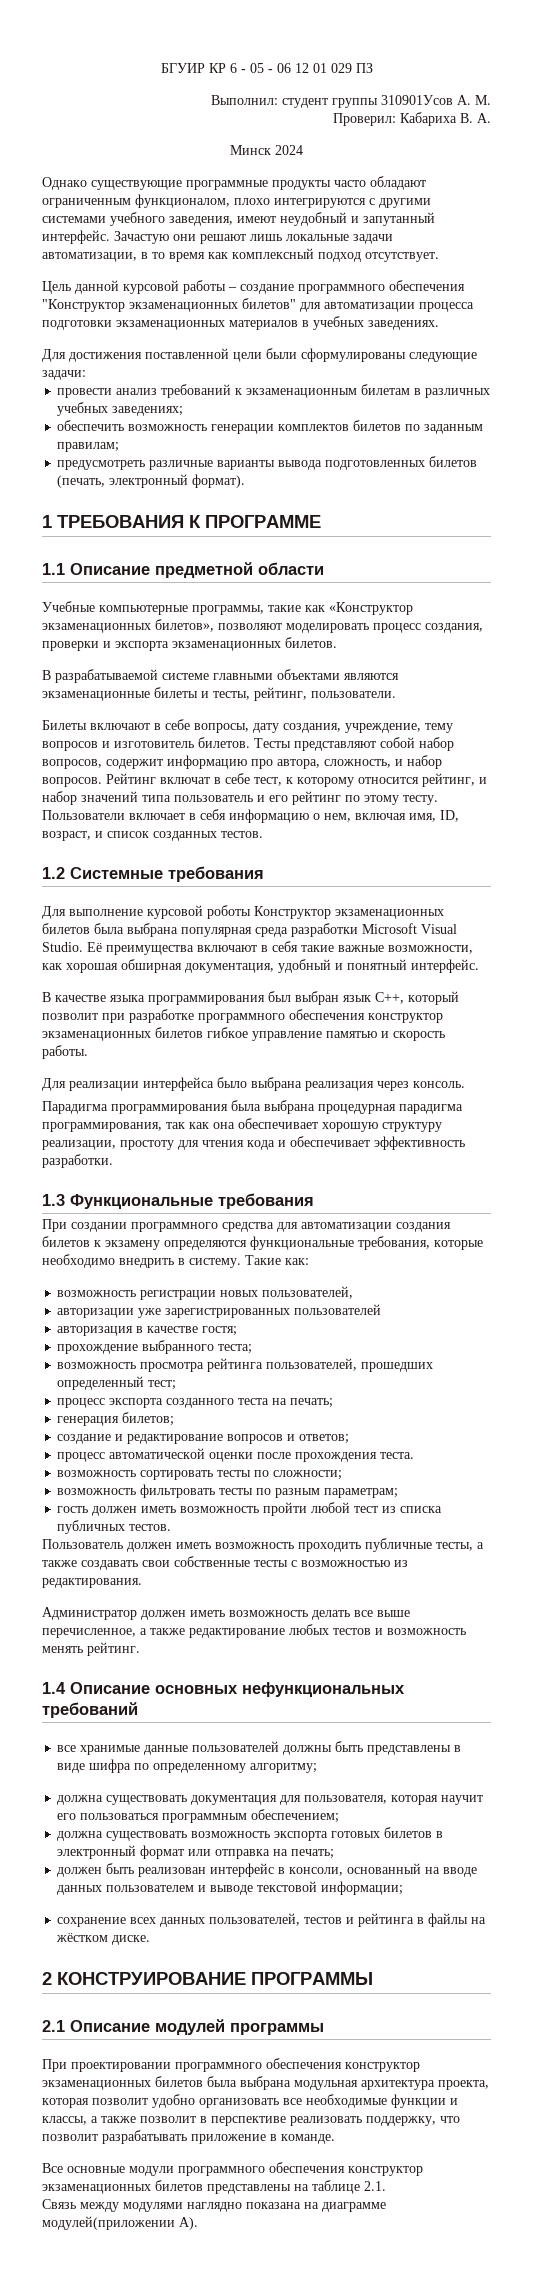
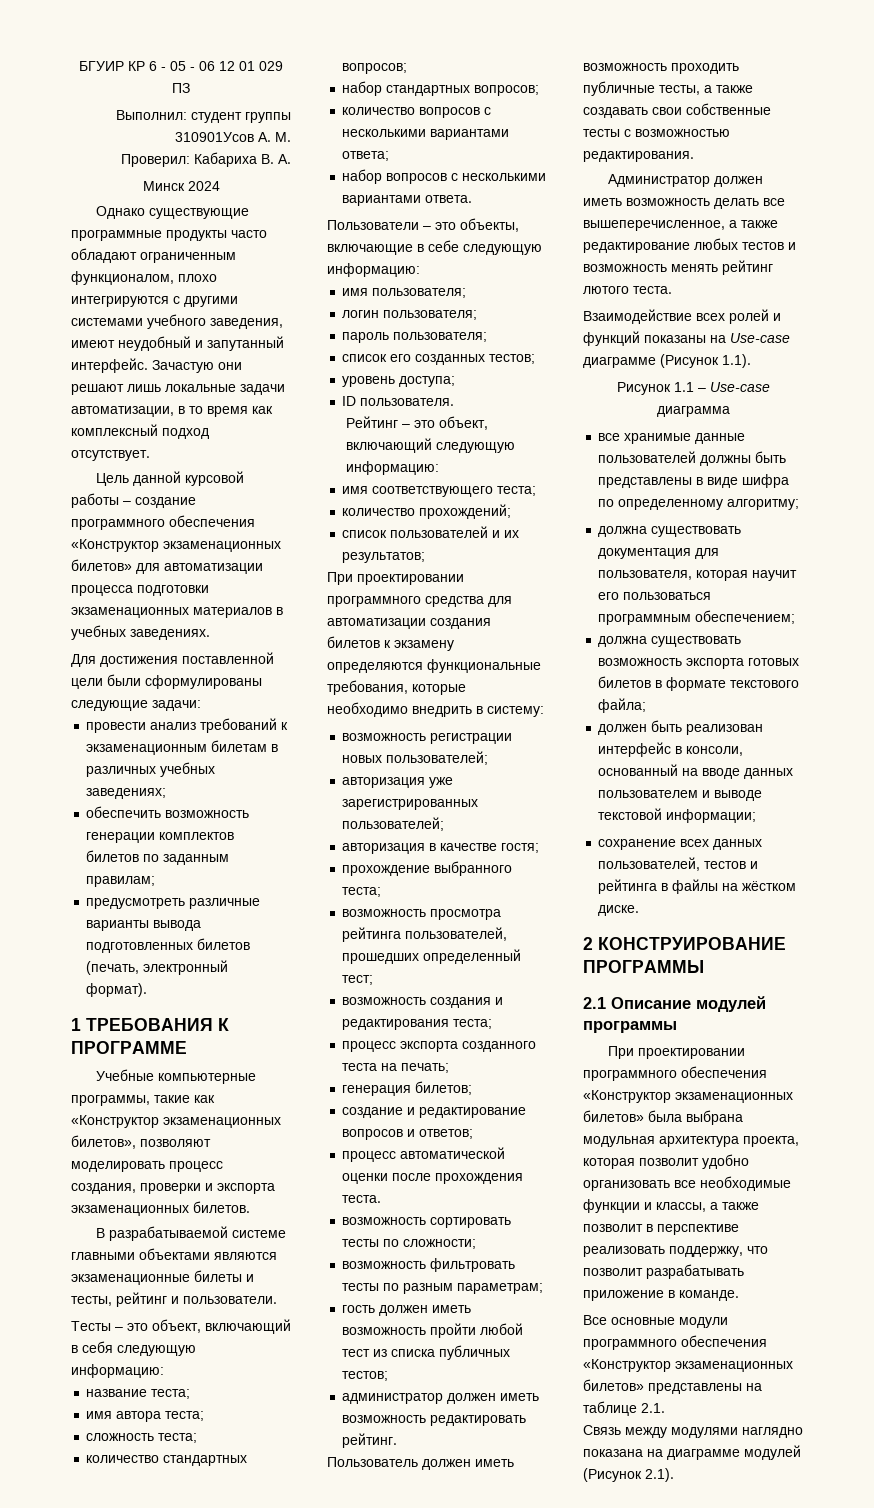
[42,298,296,312] "Конструктор экзаменационных билетов" -> [71,539,281,552] [71,559,132,571] «Конструктор экзаменационных билетов»
[42,562,324,578] // 1.1 Описание предметной области -> (187, 1047) none
[254,687,307,701] рейтинг, -> [116,1292,179,1307] рейтинг и
[42,719,453,733] [42,737,454,751] [42,755,442,769] [42,773,487,787] [42,791,438,805] [42,809,459,823] [42,831,263,841] [42,866,264,882] [42,905,444,919] [42,923,457,937] [42,941,473,955] [42,959,479,973] [42,991,459,1005] [42,1009,443,1023] [42,1027,445,1041] [42,1045,88,1059] [42,1077,465,1091] [42,1100,463,1114] [42,1118,442,1132] [42,1136,465,1150] [42,1154,113,1168] [42,1193,314,1209] [42,1219,127,1232] Билеты включают в себе вопросы, дату создания, учреждение, тему вопросов и изготовитель билетов. Тесты представляют собой набор вопросов, содержит информацию про автора, сложность, и набор вопросов. Рейтинг включат в себе тест, к которому относится рейтинг, и набор значений типа пользователь и его рейтинг по этому тесту. Пользователи включает в себя информацию о нем, включая имя, ID, возраст, и список созданных тестов. // 1.2 Системные требования // Для выполнение курсовой роботы Конструктор экзаменационных билетов была выбрана популярная среда разработки Microsoft Visual Studio. Её преимущества включают в себя такие важные возможности, как хорошая обширная документация, удобный и понятный интерфейс. // В качестве языка программирования был выбран язык C++, который позволит при разработке программного обеспечения конструктор экзаменационных билетов гибкое управление памятью и скорость работы. // Для реализации интерфейса было выбрана реализация через консоль. // Парадигма программирования была выбрана процедурная парадигма программирования, так как она обеспечивает хорошую структуру реализации, простоту для чтения кода и обеспечивает эффективность разработки. // 1.3 Функциональные требования // При создании -> [71,1319,291,1334] [71,1341,196,1356] [71,1364,164,1378] [86,1389,191,1399] [86,1411,205,1422] [86,1433,198,1443] [86,1455,248,1466] [342,63,408,74] [342,81,540,96] [342,107,492,118] [342,129,510,140] [342,151,390,161] [342,169,547,184] [342,195,473,206] [327,218,519,232] [327,240,542,255] [327,263,420,277] [342,288,467,298] [342,310,478,320] [342,332,488,343] [342,354,536,365] [342,376,456,387] [342,396,455,406] [346,416,489,430] [346,438,516,453] [346,461,440,475] [342,486,537,497] [342,504,512,519] [342,526,520,538] [342,552,426,563] [327,572,464,585] Тесты – это объект, включающий в себя следующую информацию: // название теста; // имя автора теста; // сложность теста; // количество стандартных вопросов; // набор стандартных вопросов; // количество вопросов с несколькими вариантами ответа; // набор вопросов с несколькими вариантами ответа. // Пользователи – это объекты, включающие в себе следующую информацию: // имя пользователя; // логин пользователя; // пароль пользователя; // список его созданных тестов; // уровень доступа; // ID пользователя. // Рейтинг – это объект, включающий следующую информацию: // имя соответствующего теста; // количество прохождений; // список пользователей и их результатов; // При проектировании
[189,1255,309,1268] систему. Такие как: -> [487,706,544,717] систему:
[262,1286,354,1299] [57,1308,135,1318] пользователей, // авторизации -> [386,751,489,765] [342,777,426,788] пользователей; // авторизация
[294,1304,382,1315] пользователей -> [342,817,445,831] пользователей;
(177, 1385) none -> [342,997,504,1008] [342,1019,493,1030] // возможность создания и редактирования теста;
[129,1524,172,1531] тестов. -> [342,1371,389,1381] [342,1393,540,1404] [342,1415,527,1426] [342,1433,398,1448] тестов; // администратор должен иметь возможность редактировать рейтинг.
[394,1560,408,1567] из -> (730, 133) none
[377,1610,410,1617] [42,1628,136,1638] выше перечисленное, -> [583,220,725,231] вышеперечисленное,
[87,1642,140,1656] [42,1682,405,1697] [42,1702,138,1718] рейтинг. // 1.4 Описание основных нефункциональных требований -> [722,260,773,275] [583,286,672,294] [583,309,781,324] [583,331,790,346] [583,354,751,368] [616,382,770,395] [656,406,730,417] рейтинг лютого теста. // Взаимодействие всех ролей и функций показаны на Use-case диаграмме (Рисунок 1.1). // Рисунок 1.1 – Use-case диаграмма
[57,1845,335,1859] электронный формат или отправка на печать; -> [666,677,800,691] [598,698,647,713] формате текстового файла;
[345,2062,420,2072] [42,2076,203,2090] конструктор экзаменационных билетов -> [583,1090,793,1103] [583,1110,644,1122] «Конструктор экзаменационных билетов»
[348,2166,423,2176] [42,2180,203,2194] конструктор экзаменационных билетов -> [583,1359,793,1372] [583,1379,644,1391] «Конструктор экзаменационных билетов»
[42,2216,198,2230] модулей(приложении А). -> [744,1445,801,1460] [583,1468,674,1482] модулей (Рисунок 2.1).

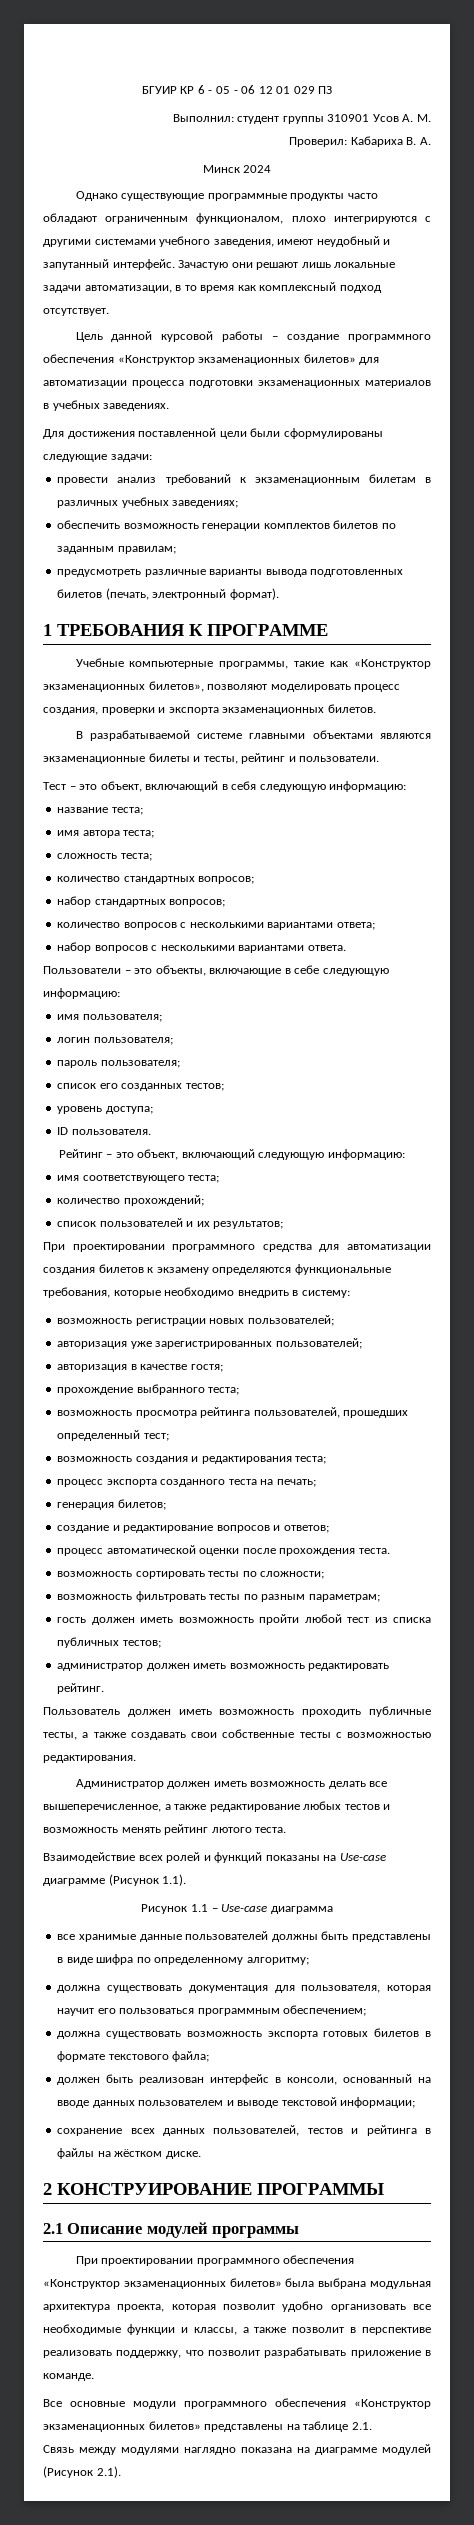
[175,132,254,142] 310901Усов -> [327,114,399,122] 310901 Усов
[71,1321,111,1331] Тесты -> [43,782,66,790] Тест

